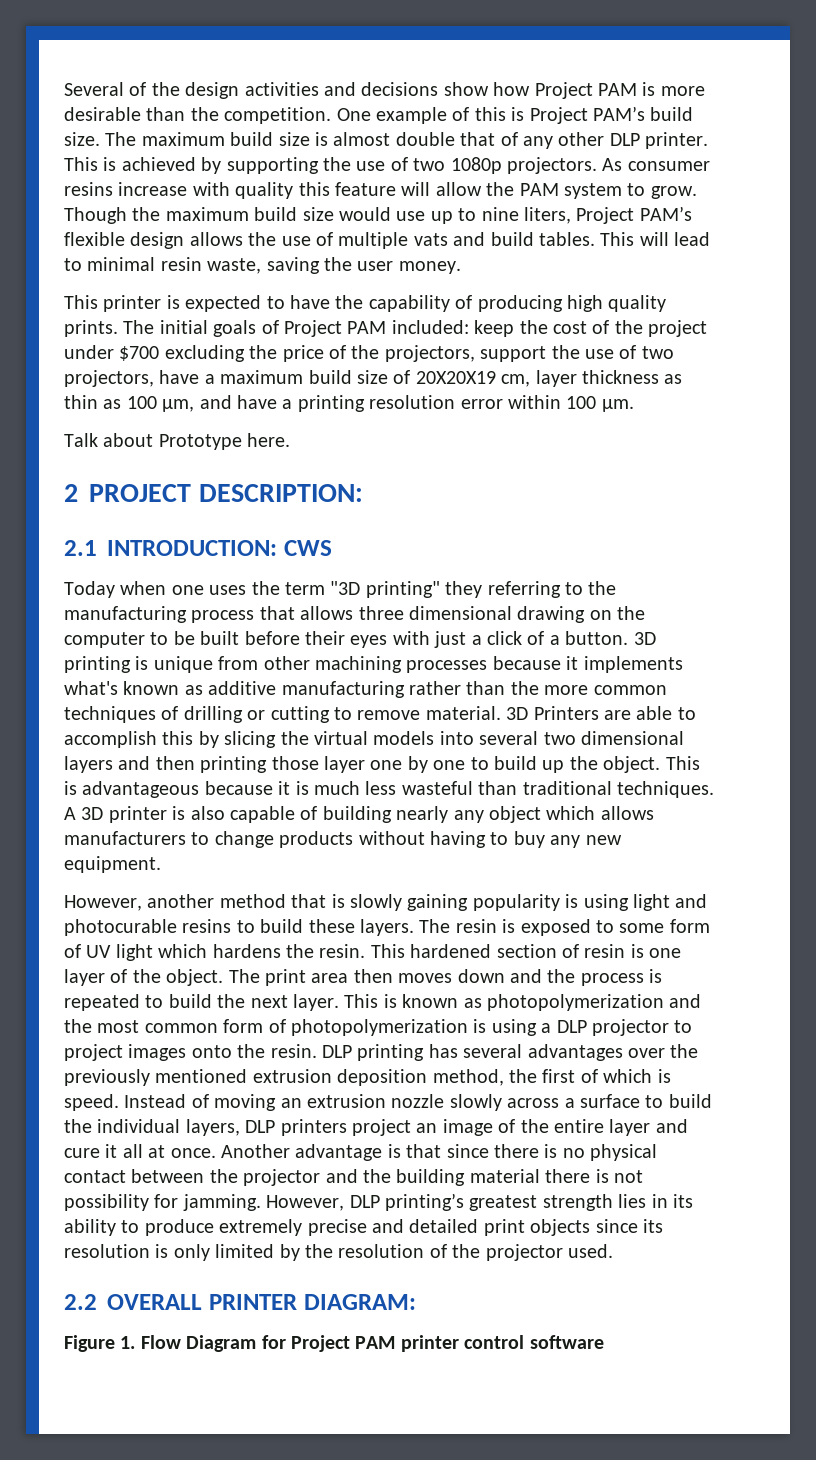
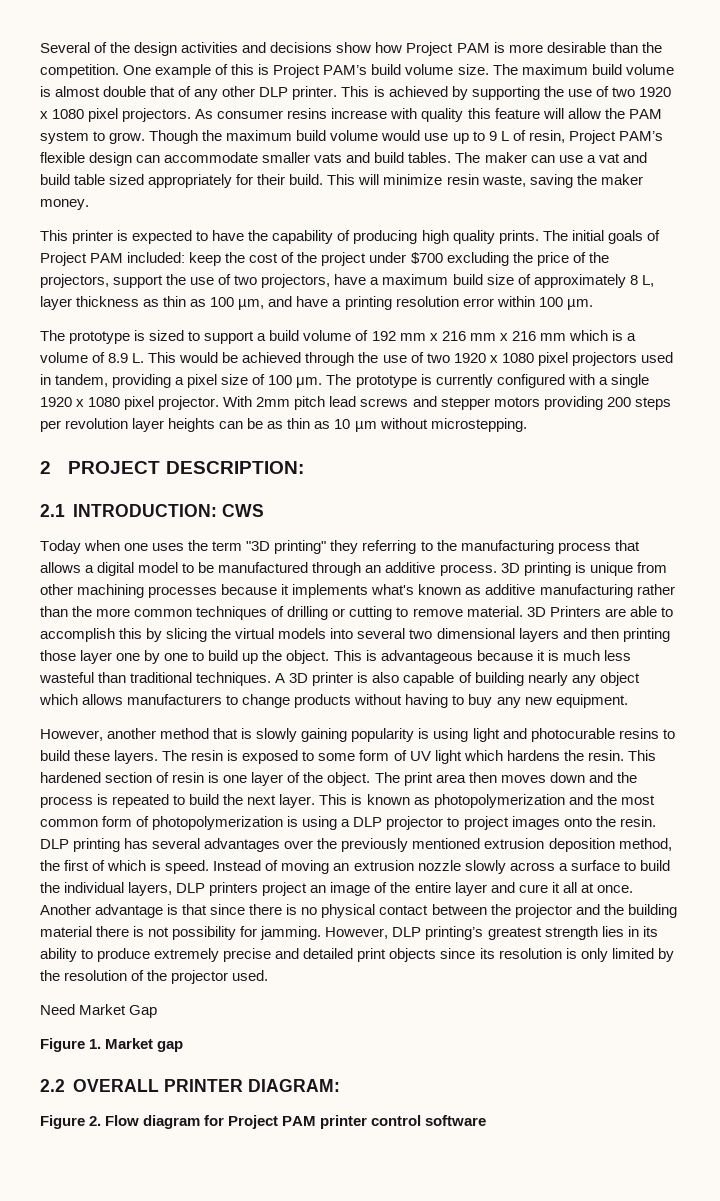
(694, 114) none -> [405,64,454,75] volume
[278,132,310,146] size -> [625,64,674,75] volume
[450,157,502,174] 1080p -> [638,87,671,97] [40,108,119,122] 1920 x 1080 pixel
[302,207,334,221] size -> [330,130,379,141] volume
[481,206,692,224] [64,232,711,249] [64,257,156,271] nine liters, Project PAM’s flexible design allows the use of multiple vats and build tables. This will lead to minimal -> [488,130,663,144] [40,152,647,166] [40,174,443,188] 9 L of resin, Project PAM’s flexible design can accommodate smaller vats and build tables. The maker can use a vat and build table sized appropriately for their build. This will minimize
[357,261,394,271] user -> [600,174,643,185] maker
[415,371,531,387] 20X20X19 cm, -> [533,274,654,288] approximately 8 L,
[64,433,291,450] Talk about Prototype here. -> [40,330,636,344] [40,352,673,366] [40,374,649,388] [40,396,671,410] [40,418,527,432] The prototype is sized to support a build volume of 192 mm x 216 mm x 216 mm which is a volume of 8.9 L. This would be achieved through the use of two 1920 x 1080 pixel projectors used in tandem, providing a pixel size of 100 μm. The prototype is currently configured with a single 1920 x 1080 pixel projector. With 2mm pitch lead screws and stepper motors providing 200 steps per revolution layer heights can be as thin as 10 µm without microstepping.
[358,606,646,623] [64,631,629,648] three dimensional drawing on the computer to be built before their eyes with just a click of a button. -> [85,562,497,576] a digital model to be manufactured through an additive process.
(613, 1251) none -> [40,1004,158,1018] [40,1038,184,1052] // Need Market Gap // Figure 1. Market gap
[120,1335,257,1352] 1. Flow Diagram -> [89,1115,201,1129] 2. Flow diagram

